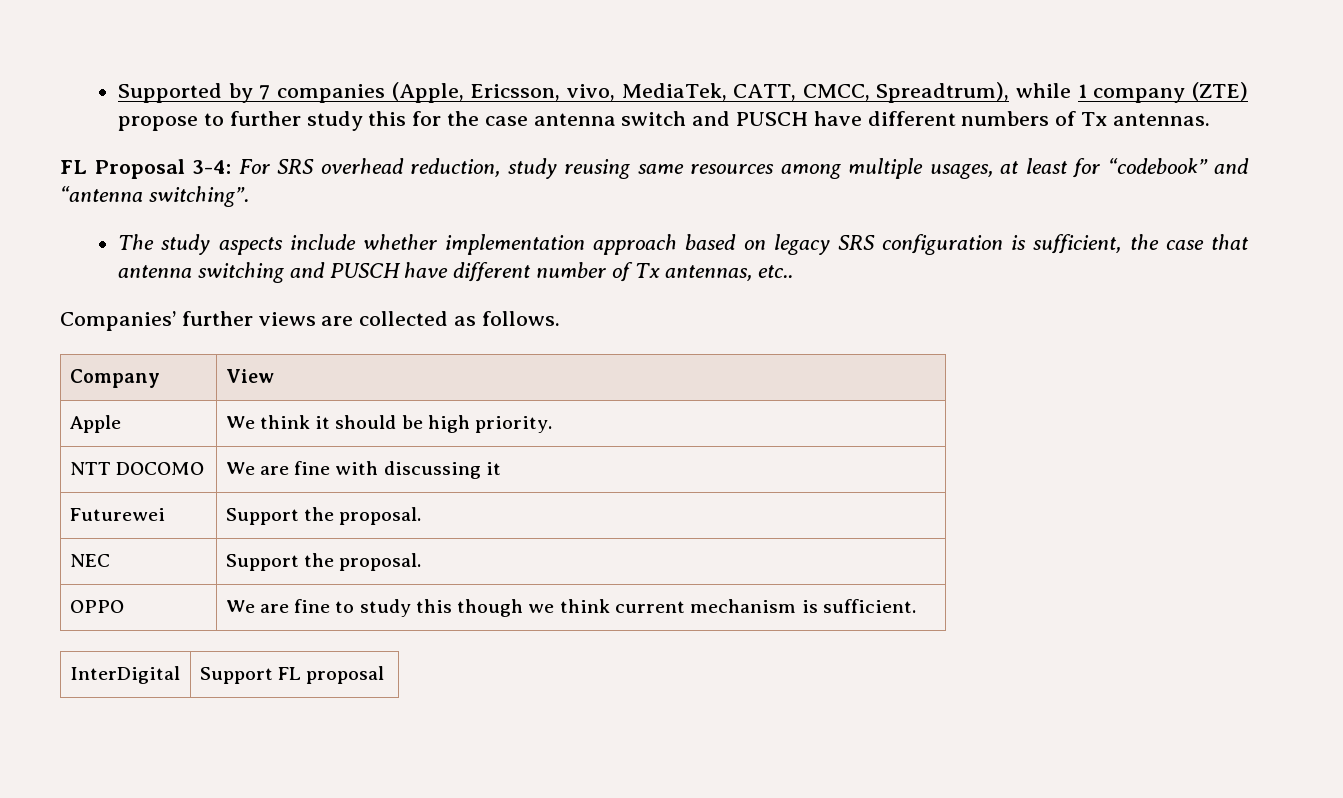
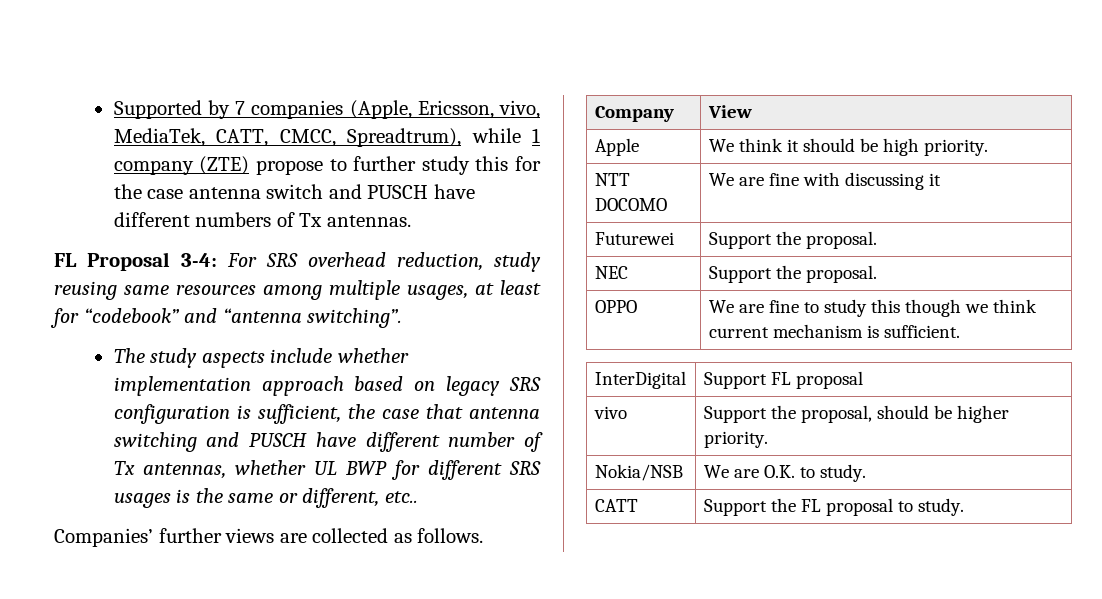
(753, 273) none -> [234,460,542,480] [113,488,380,508] whether UL BWP for different SRS usages is the same or different,
(385, 675) none -> [593,406,627,419] [703,405,1009,423] [703,431,768,448] [594,464,683,481] [703,464,866,482] [594,499,638,512] [703,498,964,516] // vivo | Support the proposal, should be higher priority. // Nokia/NSB | We are O.K. to study. // CATT | Support the FL proposal to study.

